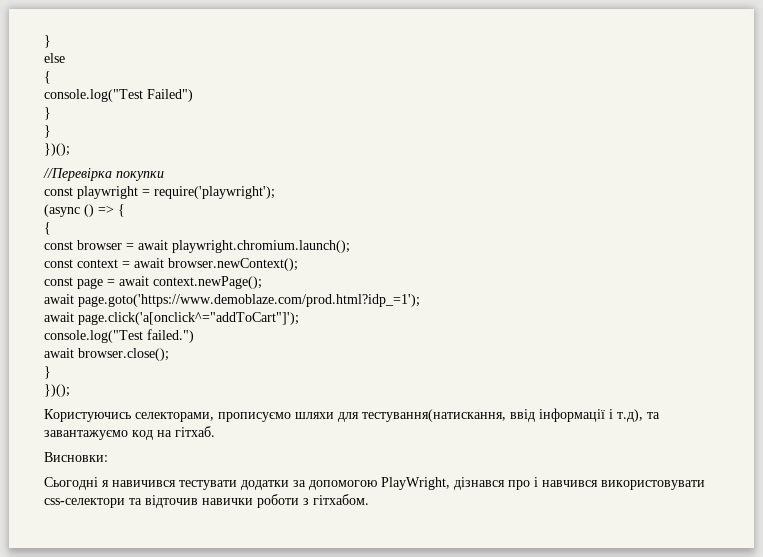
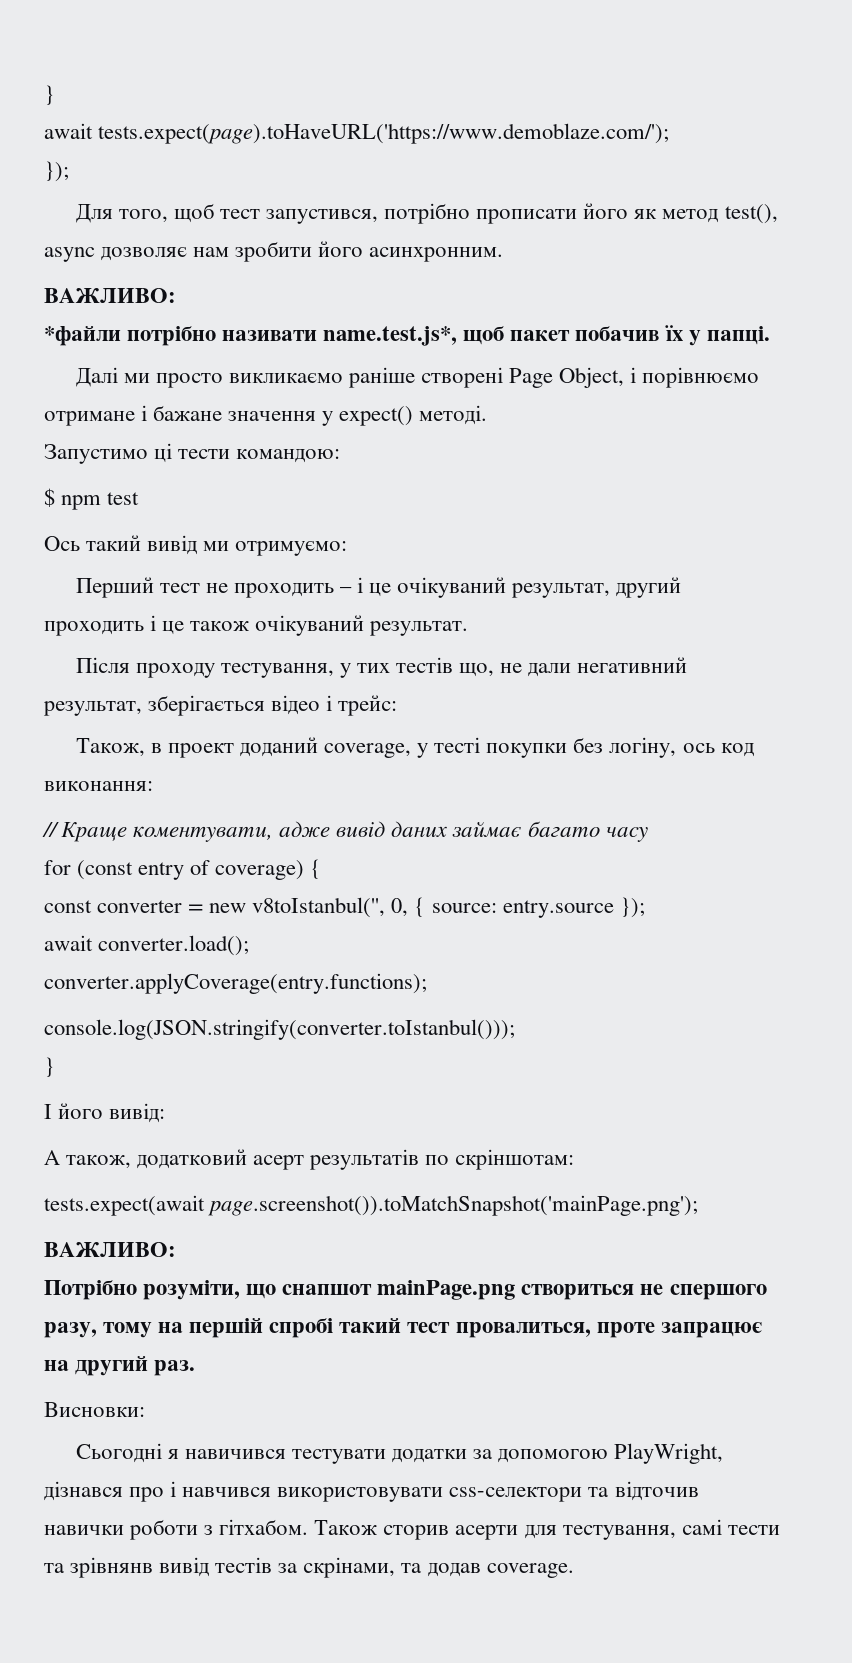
[44,35,51,48] [44,53,65,63] [44,71,51,84] [44,89,193,102] [44,107,51,120] [44,125,51,138] [44,143,70,156] [43,168,164,181] [44,186,275,199] [44,204,125,217] [44,222,51,235] [44,240,350,253] [44,258,298,271] [44,276,262,289] [44,294,420,307] [44,312,299,325] [44,329,194,343] [44,348,169,361] [44,366,51,379] [44,384,70,397] [44,408,660,422] [44,426,215,440] } // else // { // console.log("Test Failed") // } // } // })(); // //Перевірка покупки // const playwright = require('playwright'); // (async () => { // { // const browser = await playwright.chromium.launch(); // const context = await browser.newContext(); // const page = await context.newPage(); // await page.goto('https://www.demoblaze.com/prod.html?idp_=1'); // await page.click('a[onclick^="addToCart"]'); // console.log("Test failed.") // await browser.close(); // } // })(); // Користуючись селекторами, прописуємо шляхи для тестування(натискання, ввід інформації і т.д), та завантажуємо код на гітхаб. -> [44,85,55,105] [44,123,670,144] [44,161,69,182] [75,203,778,224] [44,241,504,262] [44,288,176,303] [44,325,770,346] [75,367,760,388] [44,405,488,426] [44,443,341,464] [44,488,140,510] [44,535,348,556] [75,577,682,598] [44,615,469,636] [75,657,688,678] [43,695,398,716] [75,737,754,758] [44,781,153,791] [42,821,648,842] [44,859,322,880] [44,897,645,918] [44,935,250,956] [44,973,427,994] [44,1019,515,1040] [44,1057,55,1077] [44,1103,166,1123] [44,1149,575,1170] [44,1195,699,1216] [44,1242,176,1257] [44,1280,767,1300] [44,1318,762,1338] [44,1356,196,1376] } // await tests.expect(page).toHaveURL('https://www.demoblaze.com/'); // }); // Для того, щоб тест запустився, потрібно прописати його як метод test(), async дозволяє нам зробити його асинхронним. // ВАЖЛИВО: // *файли потрібно називати name.test.js*, щоб пакет побачив їх у папці. // Далі ми просто викликаємо раніше створені Page Object, і порівнюємо отримане і бажане значення у expect() методі. // Запустимо ці тести командою: // $ npm test // Ось такий вивід ми отримуємо: // Перший тест не проходить – і це очікуваний результат, другий проходить і це також очікуваний результат. // Після проходу тестування, у тих тестів що, не дали негативний результат, зберігається відео і трейс: // Також, в проект доданий coverage, у тесті покупки без логіну, ось код виконання: // // Краще коментувати, адже вивід даних займає багато часу // for (const entry of coverage) { // const converter = new v8toIstanbul('', 0, { source: entry.source }); // await converter.load(); // converter.applyCoverage(entry.functions); // console.log(JSON.stringify(converter.toIstanbul())); // } // І його вивід: // А також, додатковий асерт результатів по скріншотам: // tests.expect(await page.screenshot()).toMatchSnapshot('mainPage.png'); // ВАЖЛИВО: // Потрібно розуміти, що снапшот mainPage.png створиться не спершого разу, тому на першій спробі такий тест провалиться, проте запрацює на другий раз.
(369, 499) none -> [314,1519,780,1540] [44,1557,574,1578] Також сторив асерти для тестування, самі тести та зрівнянв вивід тестів за скрінами, та додав coverage.

